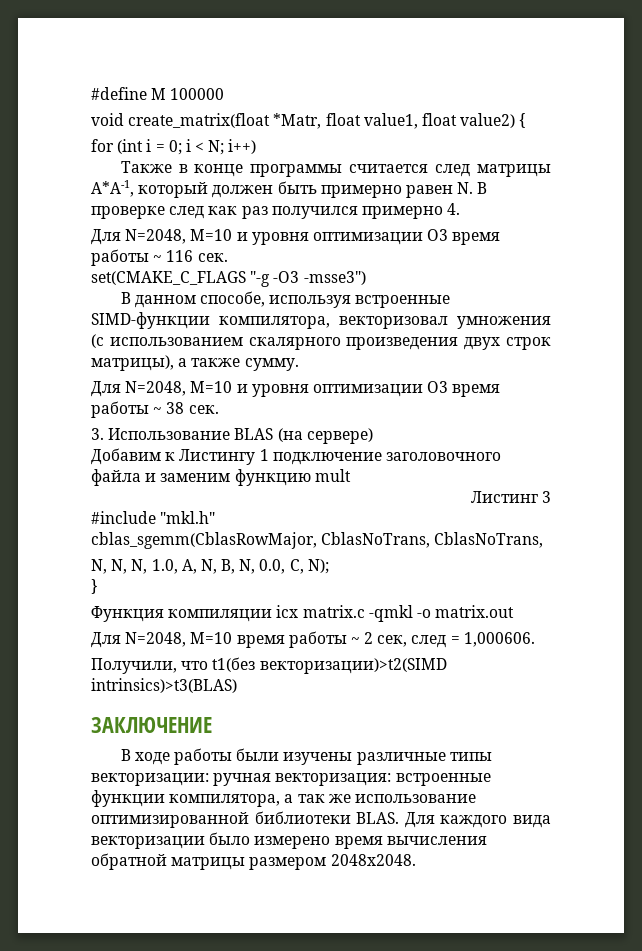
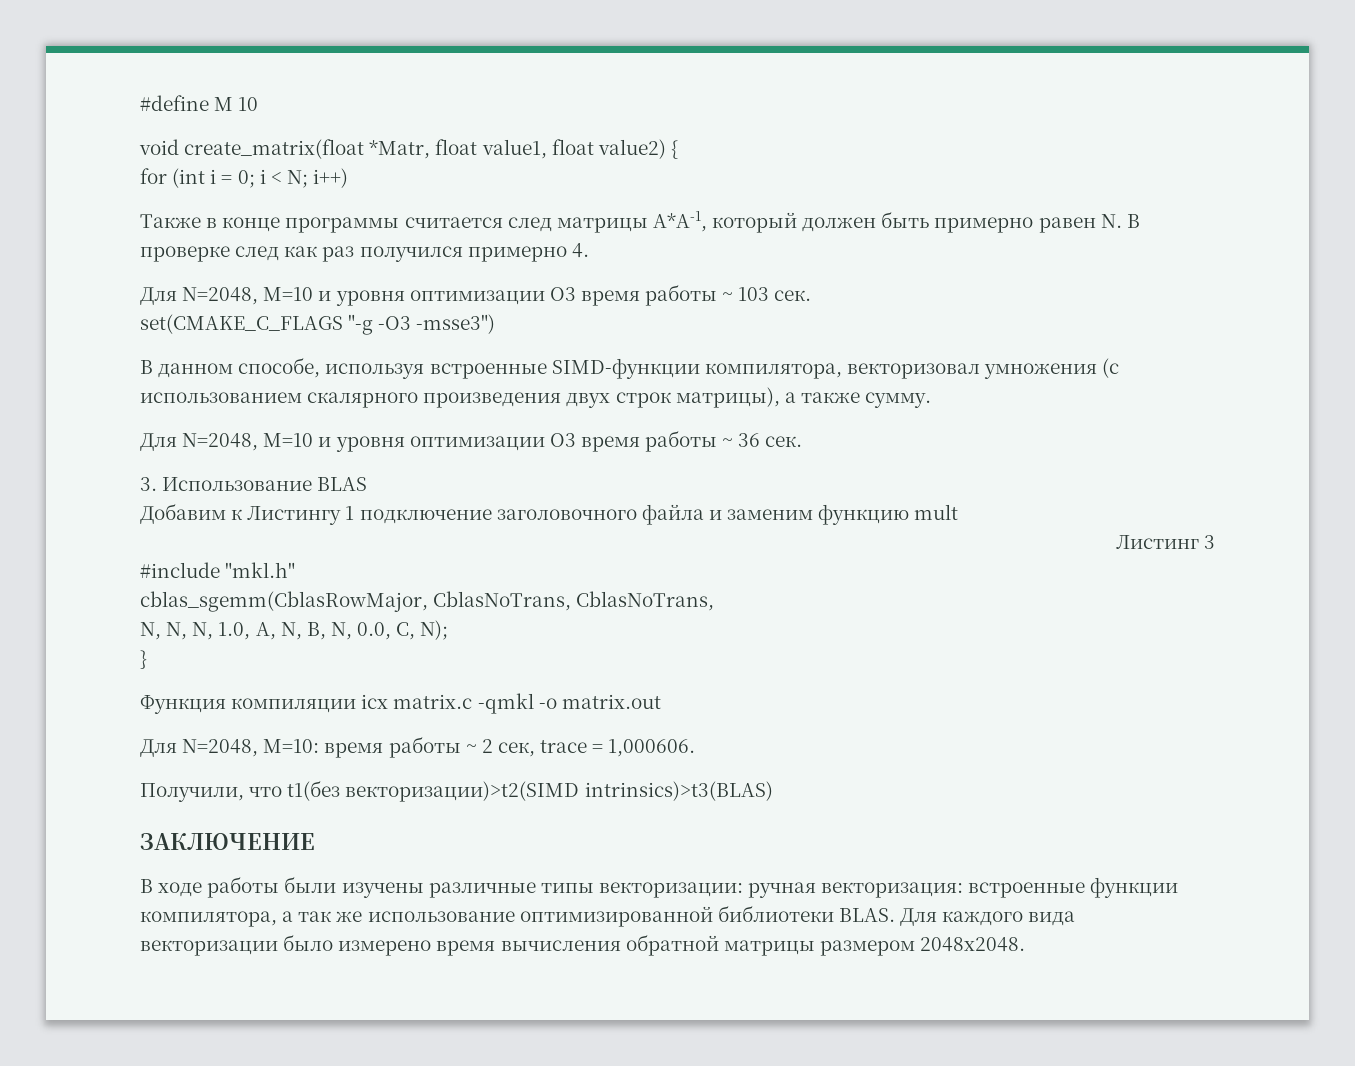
[170,88,225,100] 100000 -> [238,97,259,111] 10
[166,250,194,262] 116 -> [738,287,770,301] 103
[166,402,185,414] 38 -> [738,433,761,447] 36
[277,428,373,444] (на сервере) -> (368, 484) none
[190,632,233,644] M=10 -> [263,739,320,753] M=10:
[411,635,447,648] след -> [540,740,588,753] trace

